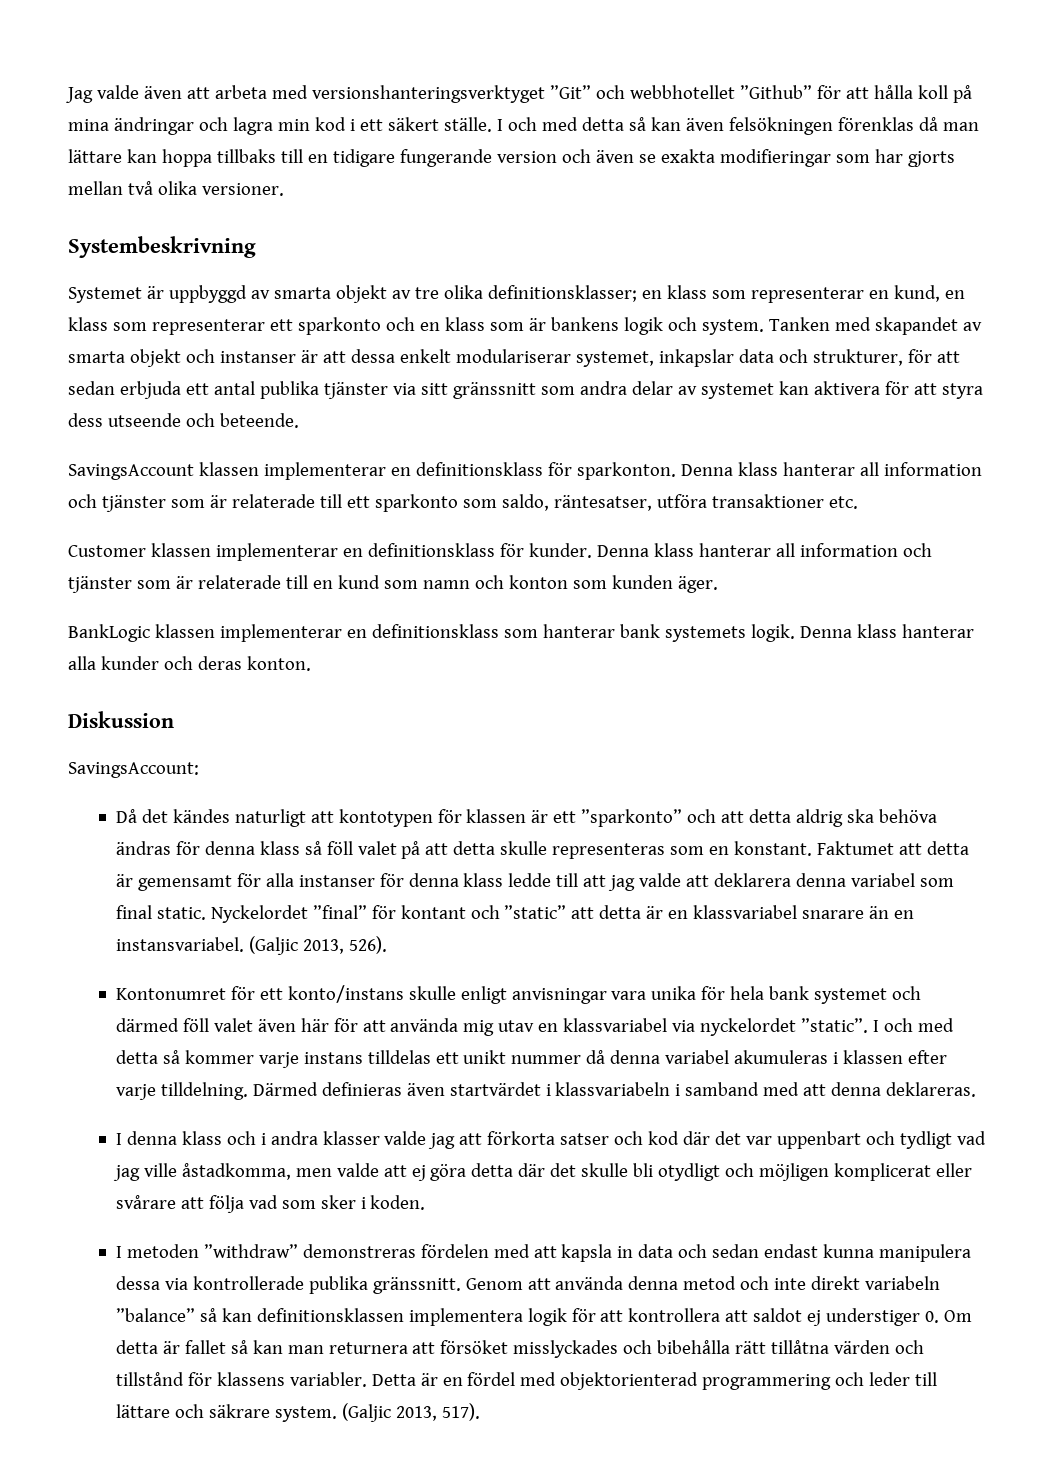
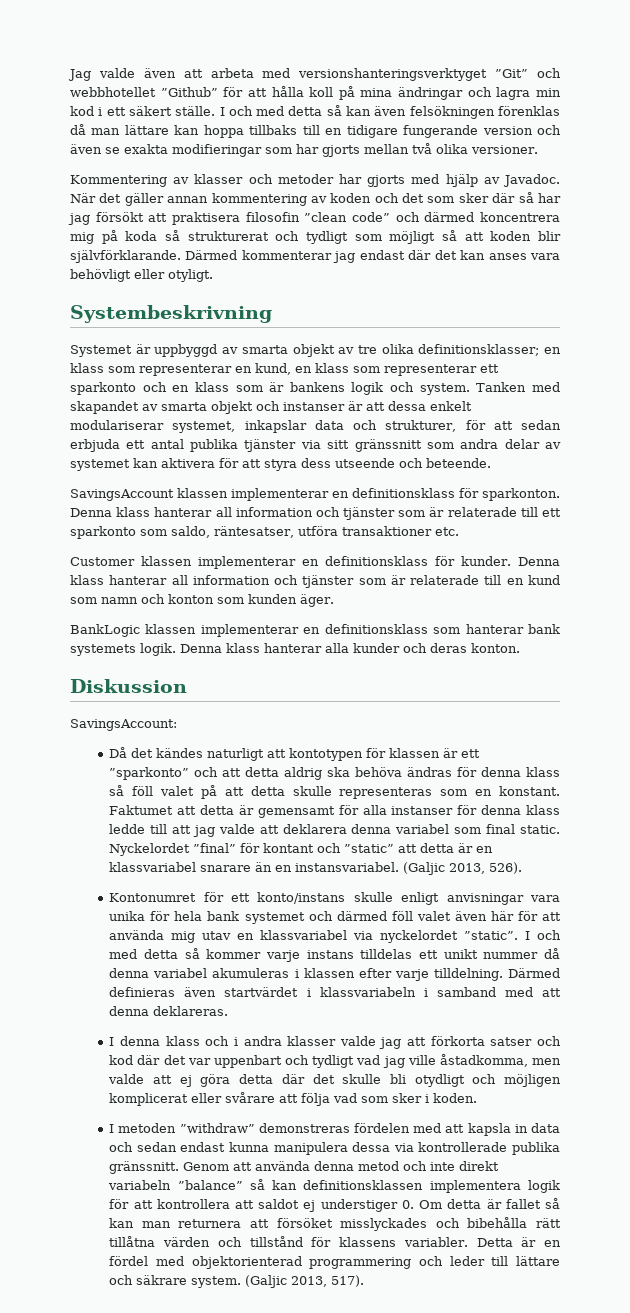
(284, 189) none -> [70,174,560,187] [70,192,561,206] [68,212,560,225] [70,230,562,244] [70,250,561,263] [70,269,213,282] // Kommentering av klasser och metoder har gjorts med hjälp av Javadoc. När det gäller annan kommentering av koden och det som sker där så har jag försökt att praktisera filosofin ”clean code” och därmed koncentrera mig på koda så strukturerat och tydligt som möjligt så att koden blir självförklarande. Därmed kommenterar jag endast där det kan anses vara behövligt eller otyligt.

